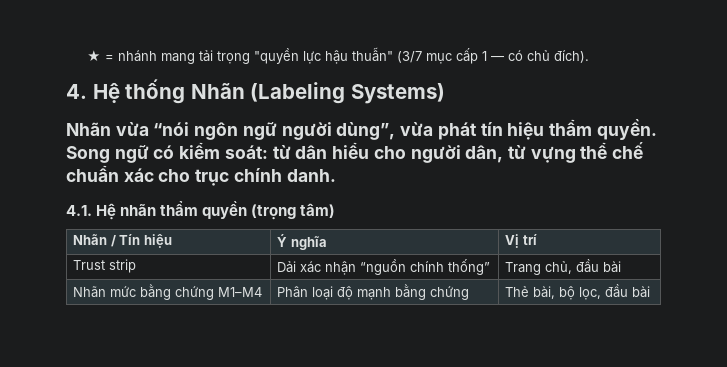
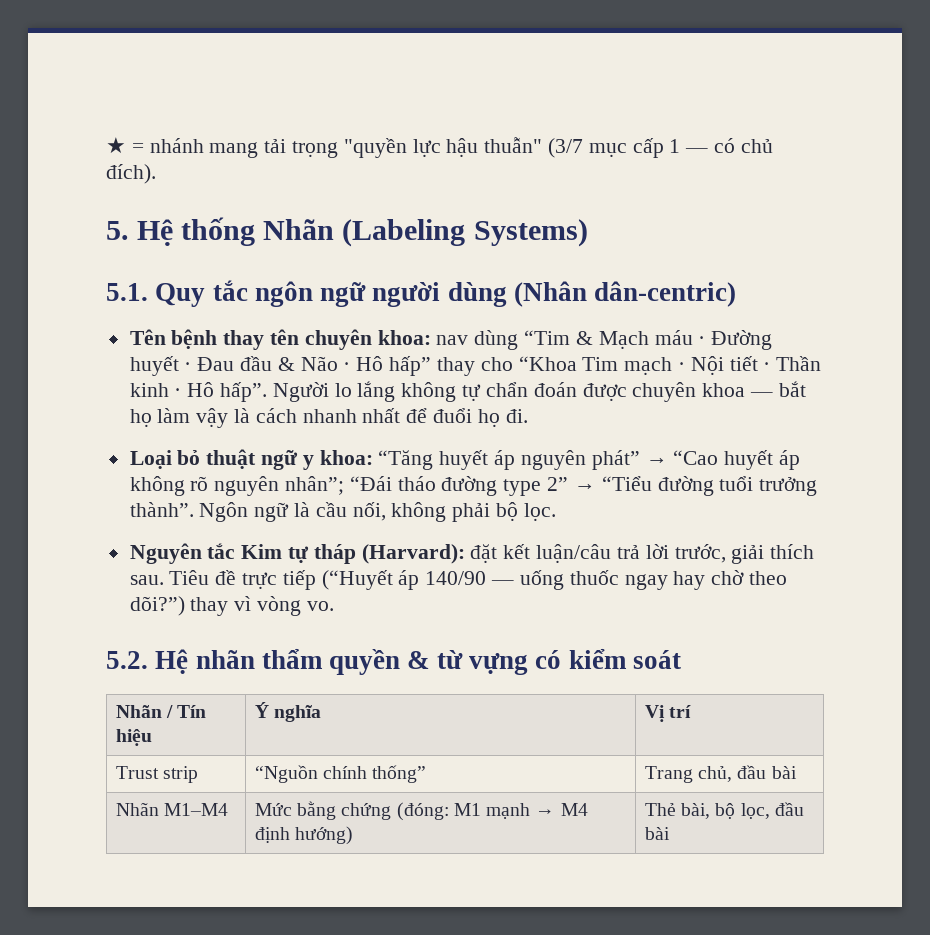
[66,84,87,99] 4. -> [106,221,129,240] 5.
[66,119,657,140] [66,142,644,163] [66,165,336,186] [66,201,336,220] Nhãn vừa “nói ngôn ngữ người dùng”, vừa phát tín hiệu thẩm quyền. Song ngữ có kiểm soát: từ dân hiểu cho người dân, từ vựng thể chế chuẩn xác cho trục chính danh. // 4.1. Hệ nhãn thẩm quyền (trọng tâm) -> [106,280,737,307] [129,329,773,350] [129,356,822,376] [129,381,806,402] [129,408,528,428] [129,449,800,470] [129,476,818,496] [129,502,556,522] [129,543,815,564] [129,570,787,590] [129,596,334,616] [106,648,681,675] 5.1. Quy tắc ngôn ngữ người dùng (Nhân dân-centric) // Tên bệnh thay tên chuyên khoa: nav dùng “Tim & Mạch máu · Đường huyết · Đau đầu & Não · Hô hấp” thay cho “Khoa Tim mạch · Nội tiết · Thần kinh · Hô hấp”. Người lo lắng không tự chẩn đoán được chuyên khoa — bắt họ làm vậy là cách nhanh nhất để đuổi họ đi. // Loại bỏ thuật ngữ y khoa: “Tăng huyết áp nguyên phát” → “Cao huyết áp không rõ nguyên nhân”; “Đái tháo đường type 2” → “Tiểu đường tuổi trưởng thành”. Ngôn ngữ là cầu nối, không phải bộ lọc. // Nguyên tắc Kim tự tháp (Harvard): đặt kết luận/câu trả lời trước, giải thích sau. Tiêu đề trực tiếp (“Huyết áp 140/90 — uống thuốc ngay hay chờ theo dõi?”) thay vì vòng vo. // 5.2. Hệ nhãn thẩm quyền & từ vựng có kiểm soát
[277,259,407,275] Dải xác nhận “nguồn -> [254,765,318,783] “Nguồn
[110,284,263,300] [277,284,470,300] mức bằng chứng M1–M4 | Phân loại độ mạnh bằng chứng -> [164,803,229,816] [254,801,588,821] [254,826,354,845] M1–M4 | Mức bằng chứng (đóng: M1 mạnh → M4 định hướng)

